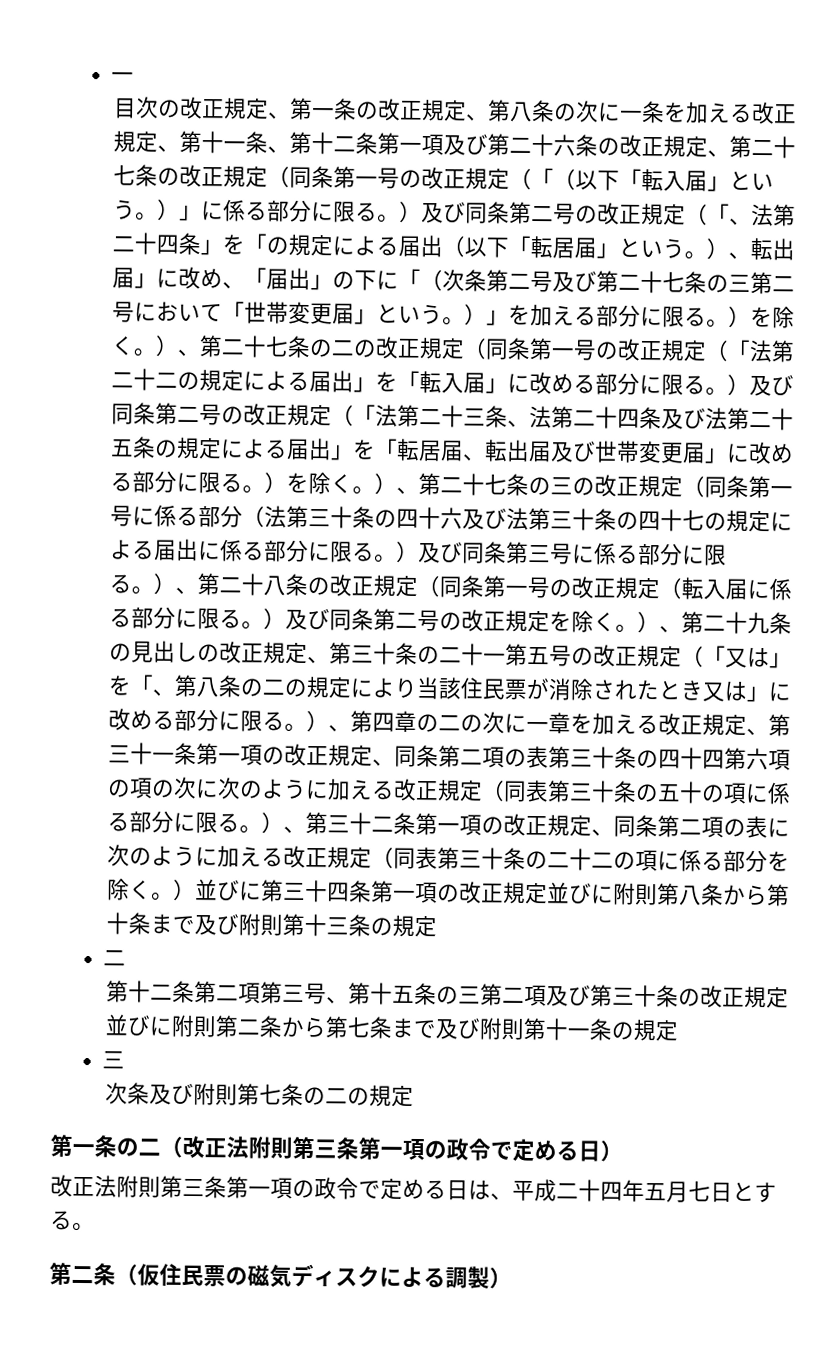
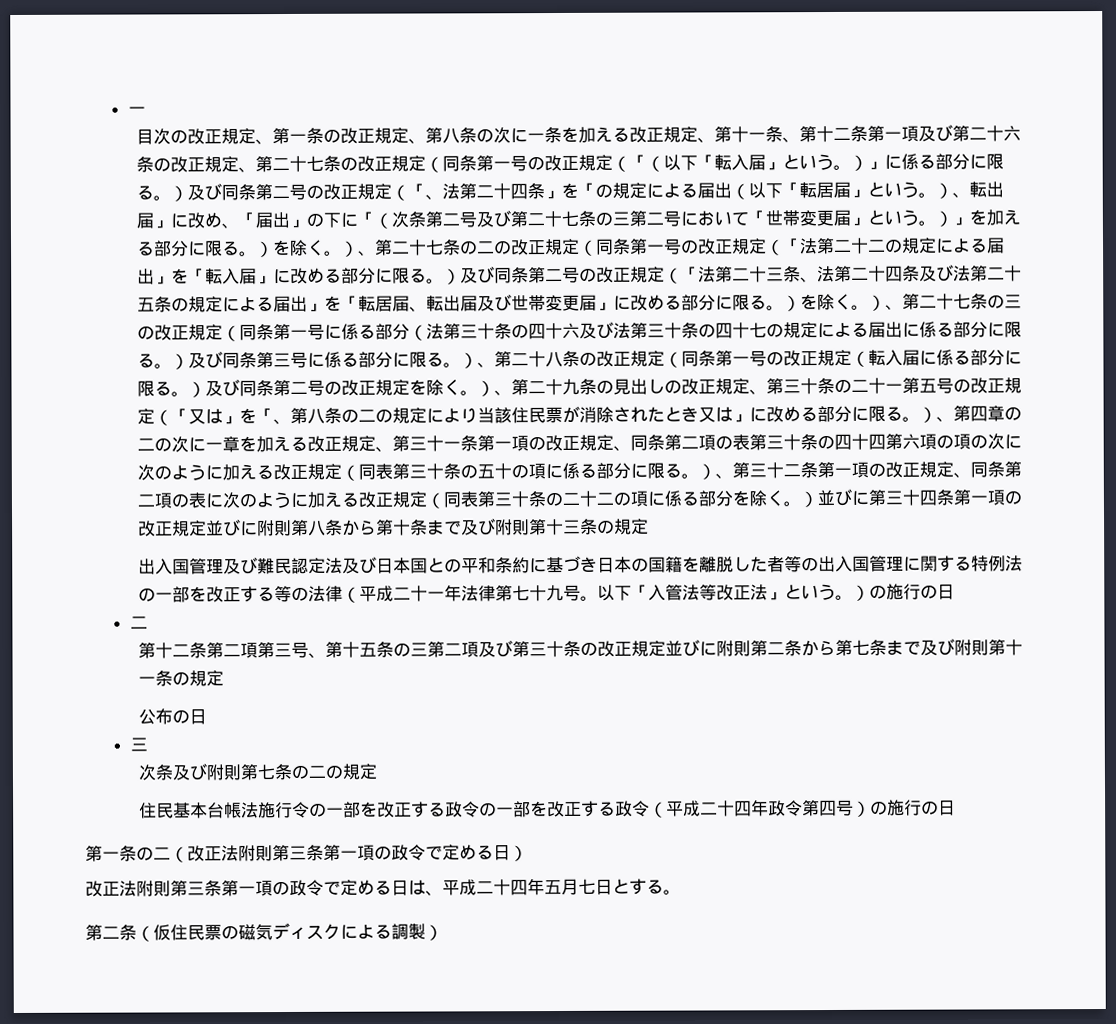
(438, 926) none -> [137,555,1023,575] [137,583,955,603] // 出入国管理及び難民認定法及び日本国との平和条約に基づき日本の国籍を離脱した者等の出入国管理に関する特例法の一部を改正する等の法律（平成二十一年法律第七十九号。以下「入管法等改正法」という。）の施行の日
(679, 1031) none -> [137,708,207,725] // 公布の日
(415, 1096) none -> [138,799,956,819] // 住民基本台帳法施行令の一部を改正する政令の一部を改正する政令（平成二十四年政令第四号）の施行の日

